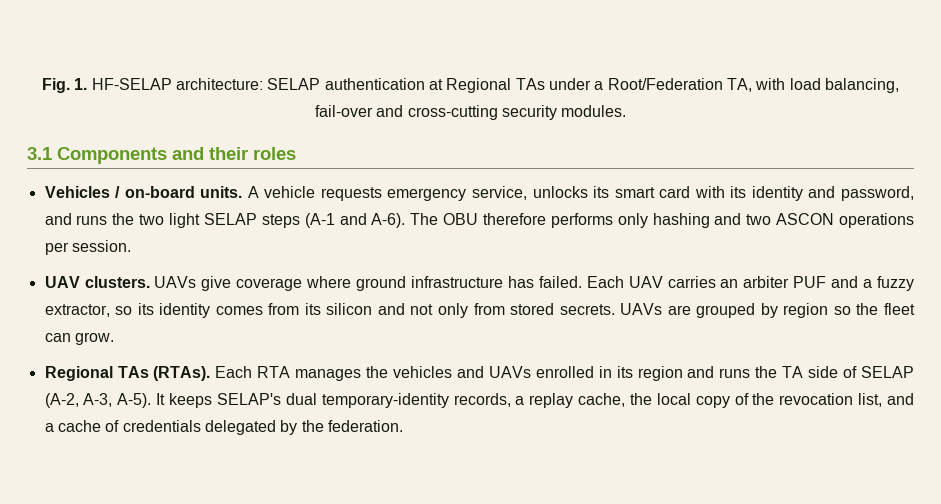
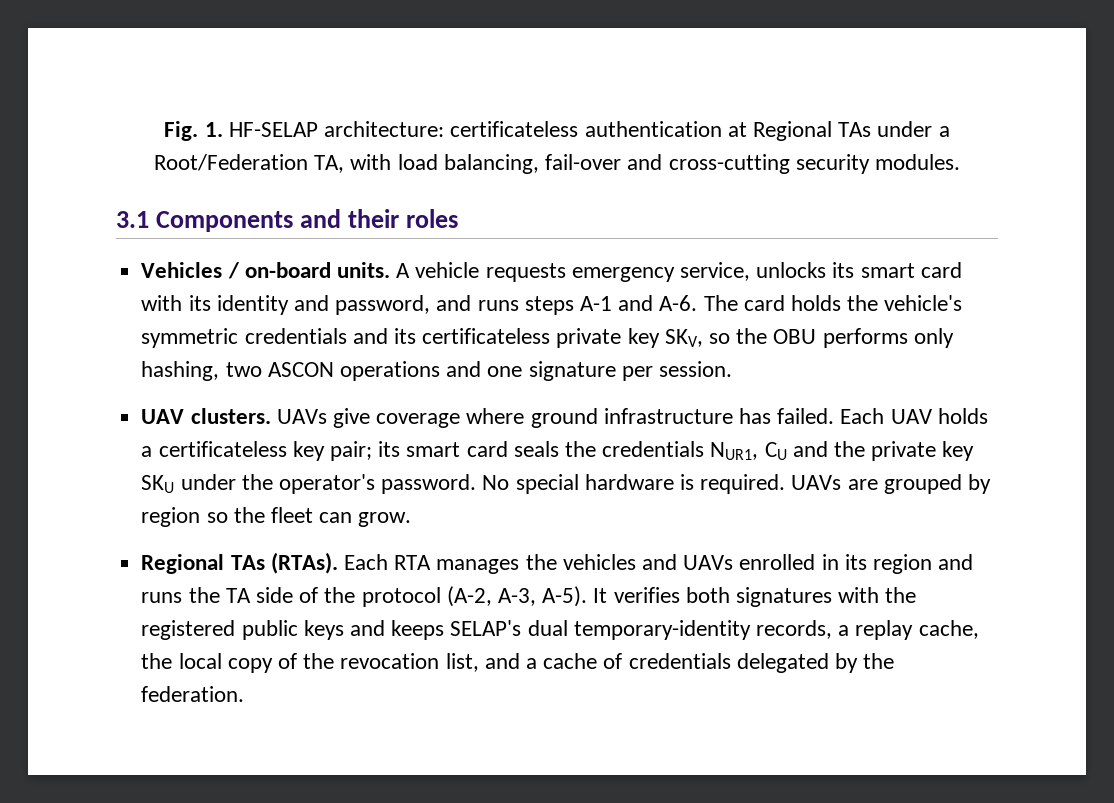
[267,78,321,90] SELAP -> [450,121,579,137] certificateless
[112,213,915,228] the two light SELAP steps (A-1 and A-6). The OBU therefore performs only hashing and two ASCON operations -> [524,295,963,315] [141,328,954,348] [141,361,616,381] steps A-1 and A-6. The card holds the vehicle's symmetric credentials and its certificateless private key SKV, so the OBU performs only hashing, two ASCON operations and one signature
[667,276,915,291] [44,303,615,318] carries an arbiter PUF and a fuzzy extractor, so its identity comes from its silicon and not only from stored secrets. -> [937,408,988,424] [141,441,975,461] [141,474,786,494] holds a certificateless key pair; its smart card seals the credentials NUR1, CU and the private key SKU under the operator's password. No special hardware is required.
[860,366,914,378] SELAP -> [324,587,441,607] the protocol
(166, 399) none -> [613,587,917,607] [141,620,385,640] verifies both signatures with the registered public keys and

